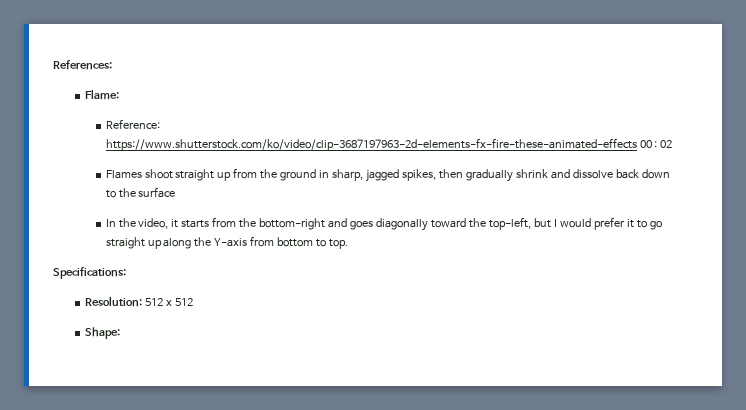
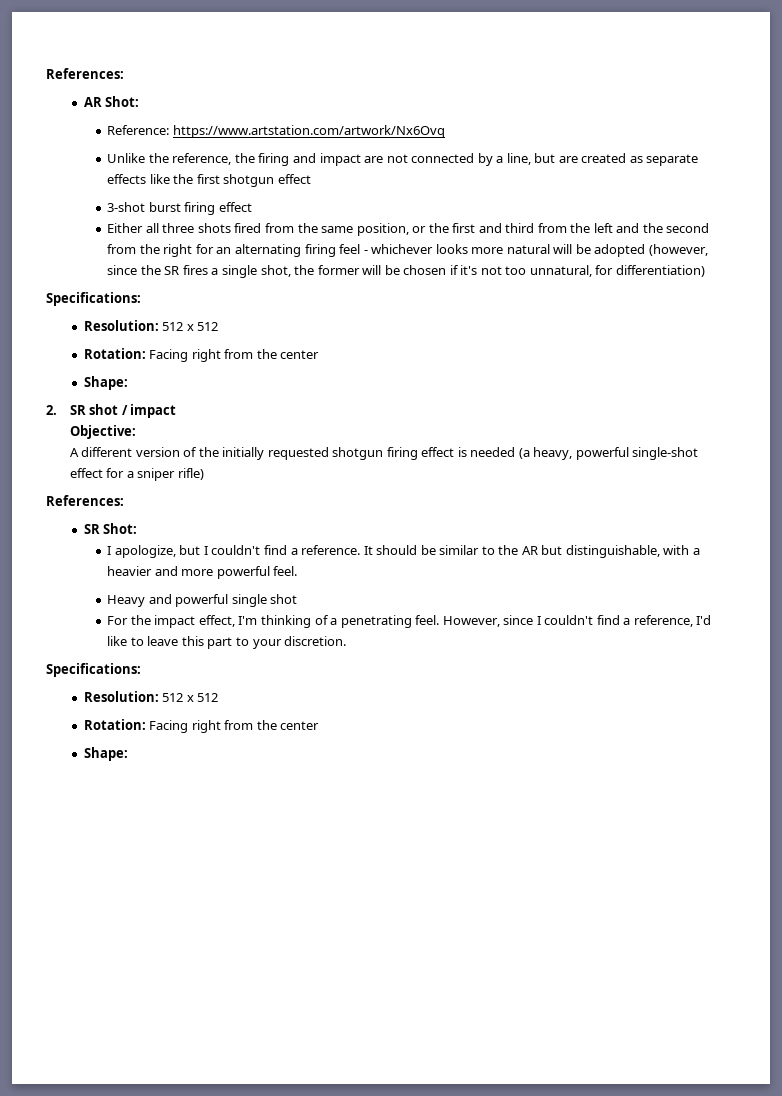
[53,60,112,70] [85,89,120,100] References: // Flame: -> [46,68,124,79] [83,96,140,107] References: // AR Shot:
[105,138,673,151] [105,168,671,182] [105,187,176,198] [105,217,662,231] [105,236,349,249] [53,267,126,279] [85,296,194,307] https://www.shutterstock.com/ko/video/clip-3687197963-2d-elements-fx-fire-these-animated-effects 00 : 02 // Flames shoot straight up from the ground in sharp, jagged spikes, then gradually shrink and dissolve back down to the surface // In the video, it starts from the bottom-right and goes diagonally toward the top-left, but I would prefer it to go straight up along the Y-axis from bottom to top. // Specifications: // Resolution: 512 x 512 -> [172,125,445,138] [107,153,699,166] [107,174,311,187] [107,202,252,215] [107,223,710,236] [107,244,708,257] [107,265,705,278] [46,292,141,306] [83,320,219,331] [83,348,320,362] [83,376,128,390] [46,404,177,418] [69,425,136,439] [69,447,699,460] [69,468,204,481] [46,495,124,506] [83,523,138,534] [107,545,700,558] [107,566,298,579] [107,594,298,607] [107,615,712,628] [107,636,347,649] [46,663,141,677] [83,691,219,702] [83,719,320,733] https://www.artstation.com/artwork/Nx6Ovq // Unlike the reference, the firing and impact are not connected by a line, but are created as separate effects like the first shotgun effect // 3-shot burst firing effect // Either all three shots fired from the same position, or the first and third from the left and the second from the right for an alternating firing feel - whichever looks more natural will be adopted (however, since the SR fires a single shot, the former will be chosen if it's not too unnatural, for differentiation) // Specifications: // Resolution: 512 x 512 // Rotation: Facing right from the center // Shape: // 2. SR shot / impact // Objective: // A different version of the initially requested shotgun firing effect is needed (a heavy, powerful single-shot effect for a sniper rifle) // References: // SR Shot: // I apologize, but I couldn't find a reference. It should be similar to the AR but distinguishable, with a heavier and more powerful feel. // Heavy and powerful single shot // For the impact effect, I'm thinking of a penetrating feel. However, since I couldn't find a reference, I'd like to leave this part to your discretion. // Specifications: // Resolution: 512 x 512 // Rotation: Facing right from the center

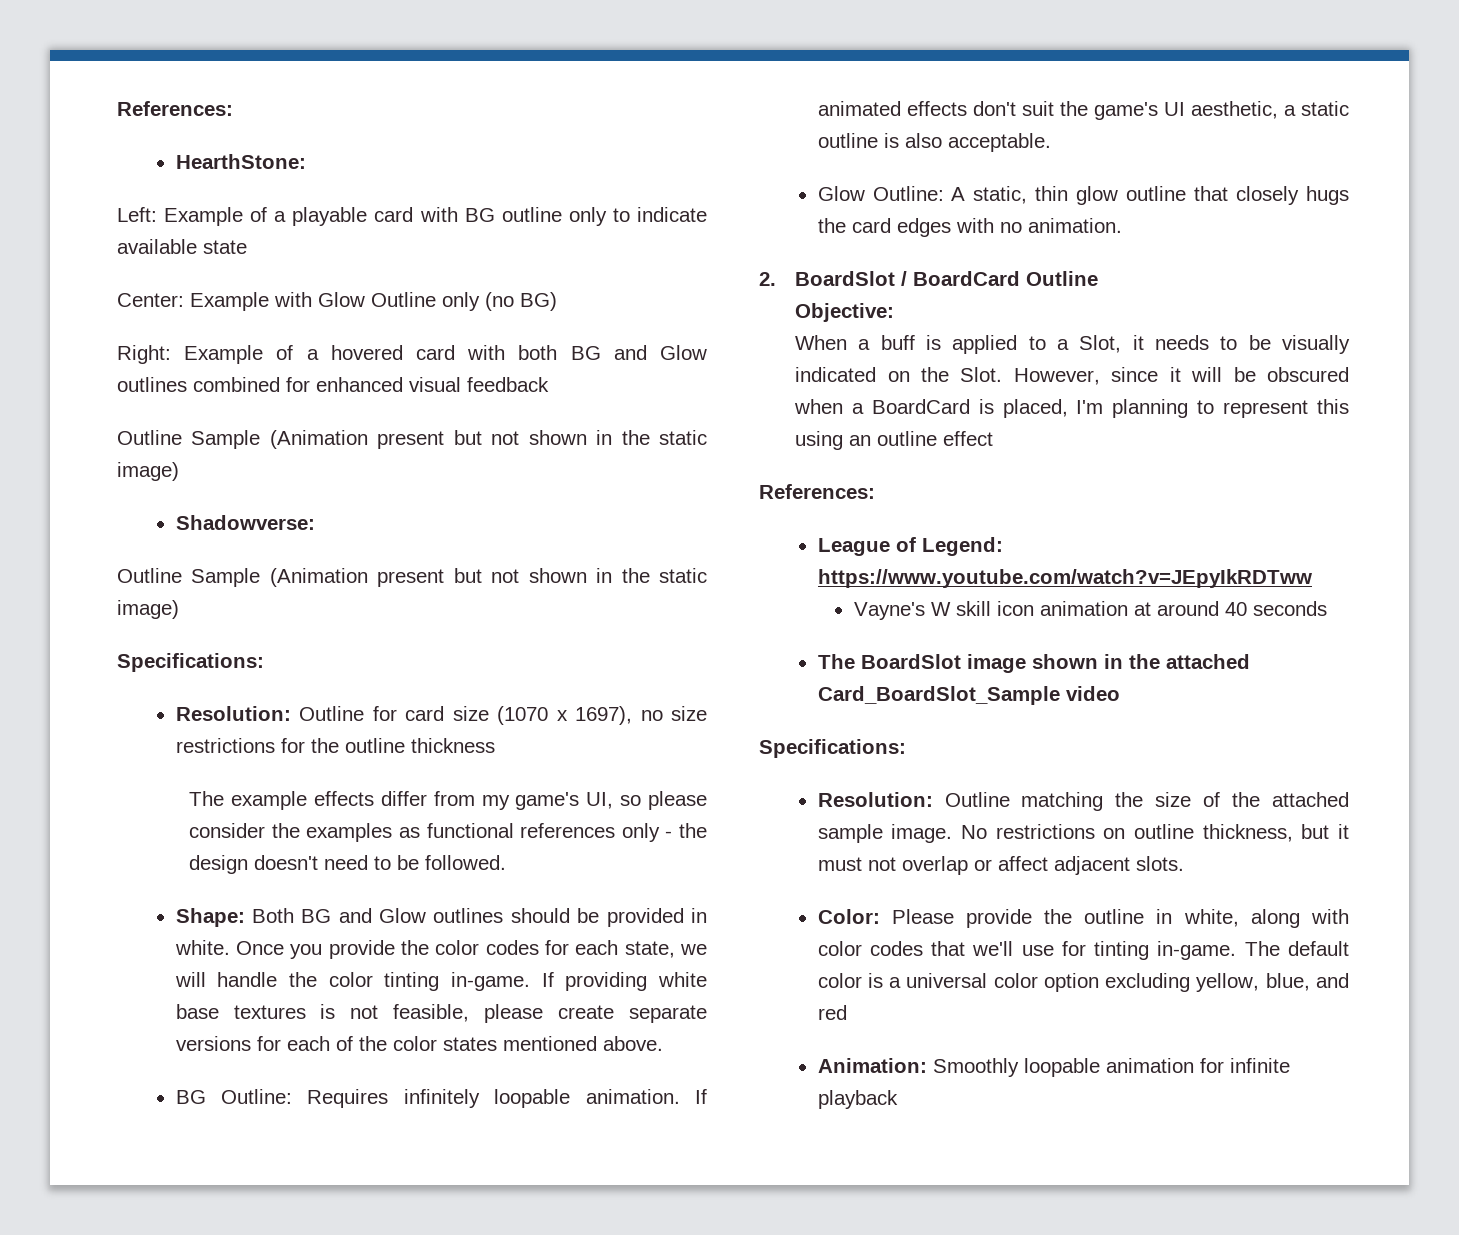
[46,68,124,79] [83,96,140,107] [107,125,445,138] [107,153,699,166] [107,174,311,187] [107,202,252,215] [107,223,710,236] [107,244,708,257] [107,265,705,278] [46,292,141,306] [83,320,219,331] [83,348,320,362] [83,376,128,390] [46,404,177,418] [69,425,136,439] [69,447,699,460] [69,468,204,481] [46,495,124,506] [83,523,138,534] [107,545,700,558] [107,566,298,579] [107,594,298,607] [107,615,712,628] [107,636,347,649] [46,663,141,677] [83,691,219,702] [83,719,320,733] [83,747,128,761] References: // AR Shot: // Reference: https://www.artstation.com/artwork/Nx6Ovq // Unlike the reference, the firing and impact are not connected by a line, but are created as separate effects like the first shotgun effect // 3-shot burst firing effect // Either all three shots fired from the same position, or the first and third from the left and the second from the right for an alternating firing feel - whichever looks more natural will be adopted (however, since the SR fires a single shot, the former will be chosen if it's not too unnatural, for differentiation) // Specifications: // Resolution: 512 x 512 // Rotation: Facing right from the center // Shape: // 2. SR shot / impact // Objective: // A different version of the initially requested shotgun firing effect is needed (a heavy, powerful single-shot effect for a sniper rifle) // References: // SR Shot: // I apologize, but I couldn't find a reference. It should be similar to the AR but distinguishable, with a heavier and more powerful feel. // Heavy and powerful single shot // For the impact effect, I'm thinking of a penetrating feel. However, since I couldn't find a reference, I'd like to leave this part to your discretion. // Specifications: // Resolution: 512 x 512 // Rotation: Facing right from the center // Shape: -> [117,101,233,116] [175,154,306,169] [117,207,707,226] [117,239,247,254] [117,292,557,311] [117,345,707,364] [117,377,549,392] [117,430,708,449] [117,462,179,481] [175,515,315,530] [117,568,708,587] [117,600,179,619] [117,653,264,672] [175,706,707,725] [175,738,495,753] [189,791,707,810] [189,823,707,842] [189,855,507,874] [175,908,707,927] [174,940,708,959] [174,972,708,991] [175,1004,707,1023] [175,1036,663,1051] [175,1089,707,1108] [817,101,1349,120] [817,133,1051,152] [817,186,1349,205] [817,218,1122,237] [759,271,1099,286] [795,303,895,322] [795,335,1350,354] [795,367,1349,385] [794,399,1349,418] [795,431,994,450] [759,484,875,499] [817,537,1003,556] [817,569,1312,588] [853,601,1327,620] [817,654,1250,673] [817,686,1120,705] [759,739,906,758] [817,792,1349,811] [817,824,1349,843] [817,856,1184,875] [817,909,1349,928] [817,941,1349,960] [817,973,1349,992] [817,1005,847,1020] [817,1058,1290,1077] [817,1090,898,1109] References: // HearthStone: // Left: Example of a playable card with BG outline only to indicate available state // Center: Example with Glow Outline only (no BG) // Right: Example of a hovered card with both BG and Glow outlines combined for enhanced visual feedback // Outline Sample (Animation present but not shown in the static image) // Shadowverse: // Outline Sample (Animation present but not shown in the static image) // Specifications: // Resolution: Outline for card size (1070 x 1697), no size restrictions for the outline thickness // The example effects differ from my game's UI, so please consider the examples as functional references only - the design doesn't need to be followed. // Shape: Both BG and Glow outlines should be provided in white. Once you provide the color codes for each state, we will handle the color tinting in-game. If providing white base textures is not feasible, please create separate versions for each of the color states mentioned above. // BG Outline: Requires infinitely loopable animation. If animated effects don't suit the game's UI aesthetic, a static outline is also acceptable. // Glow Outline: A static, thin glow outline that closely hugs the card edges with no animation. // 2. BoardSlot / BoardCard Outline // Objective: // When a buff is applied to a Slot, it needs to be visually indicated on the Slot. However, since it will be obscured when a BoardCard is placed, I'm planning to represent this using an outline effect // References: // League of Legend: https://www.youtube.com/watch?v=JEpyIkRDTww // Vayne's W skill icon animation at around 40 seconds // The BoardSlot image shown in the attached Card_BoardSlot_Sample video // Specifications: // Resolution: Outline matching the size of the attached sample image. No restrictions on outline thickness, but it must not overlap or affect adjacent slots. // Color: Please provide the outline in white, along with color codes that we'll use for tinting in-game. The default color is a universal color option excluding yellow, blue, and red // Animation: Smoothly loopable animation for infinite playback

